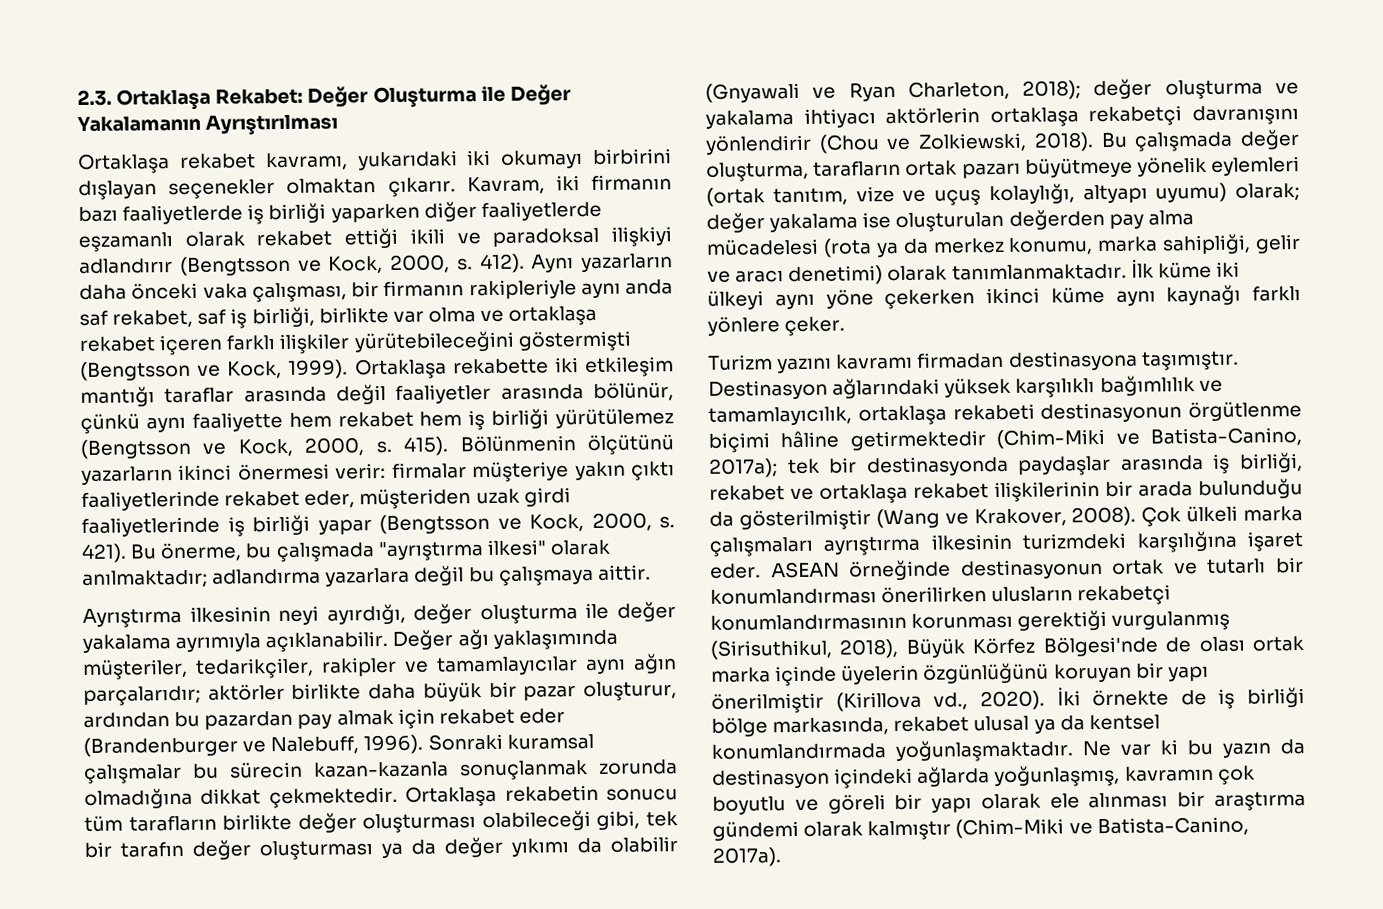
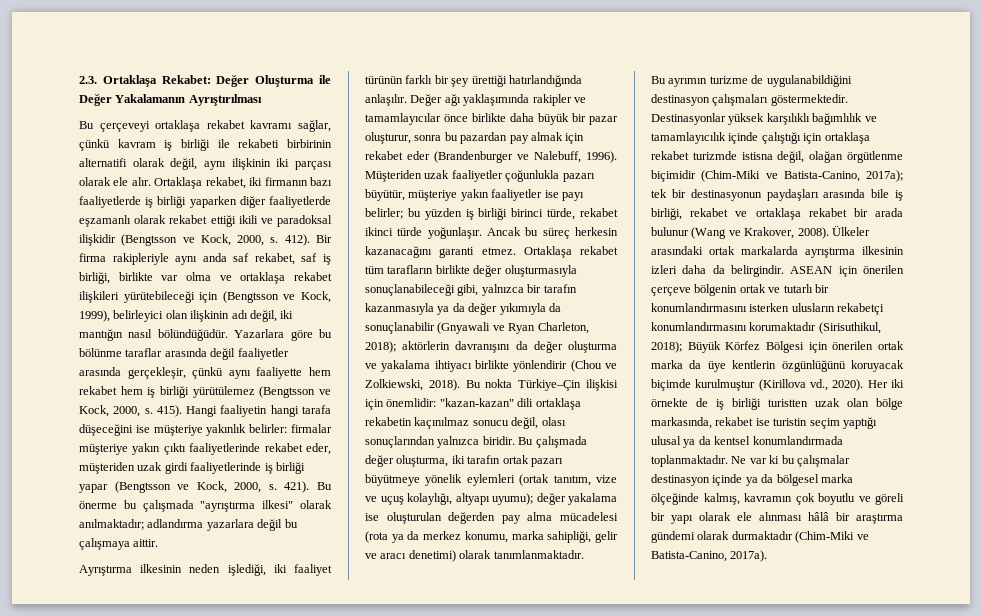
[78,148,672,174] [78,176,545,200] Ortaklaşa rekabet kavramı, yukarıdaki iki okumayı birbirini dışlayan seçenekler olmaktan çıkarır. Kavram, -> [79,120,331,132] [79,139,332,151] [79,158,332,170] [79,177,246,189] Bu çerçeveyi ortaklaşa rekabet kavramı sağlar, çünkü kavram iş birliği ile rekabeti birbirinin alternatifi olarak değil, aynı ilişkinin iki parçası olarak ele alır. Ortaklaşa rekabet,
[611,226,672,247] [79,258,173,274] ilişkiyi adlandırır -> [79,234,116,246] ilişkidir
[531,253,673,273] [79,280,465,303] Aynı yazarların daha önceki vaka çalışması, bir firmanın -> [316,235,332,243] [79,253,106,262] Bir firma
[159,330,631,356] [80,356,675,381] [80,386,155,407] içeren farklı ilişkiler yürütebileceğini göstermişti (Bengtsson ve Kock, 1999). Ortaklaşa rekabette iki etkileşim mantığı -> [79,291,331,303] [79,310,294,322] [79,329,332,341] [79,348,122,357] ilişkileri yürütebileceği için (Bengtsson ve Kock, 1999), belirleyici olan ilişkinin adı değil, iki mantığın nasıl bölündüğüdür. Yazarlara göre bu bölünme
[593,382,674,401] bölünür, -> [127,367,186,379] gerçekleşir,
[459,434,675,456] [81,462,387,485] Bölünmenin ölçütünü yazarların ikinci önermesi verir: -> [186,405,331,417] [79,424,288,436] Hangi faaliyetin hangi tarafa düşeceğini ise müşteriye yakınlık belirler:
[160,542,243,562] önerme, -> [79,501,117,509] önerme
[278,601,676,626] [82,630,389,653] neyi ayırdığı, değer oluşturma ile değer yakalama ayrımıyla açıklanabilir. -> [189,564,332,576] [365,75,582,87] [365,94,407,106] neden işlediği, iki faaliyet türünün farklı bir şey ürettiği hatırlandığında anlaşılır.
[82,657,314,680] müşteriler, tedarikçiler, -> (530, 100) none
[585,653,677,675] [83,683,285,706] aynı ağın parçalarıdır; aktörler -> [444,114,468,122] önce
[83,712,170,728] ardından -> [414,135,442,141] sonra
[427,733,594,751] [84,759,678,784] [84,784,678,809] [84,810,678,834] [84,836,678,861] Sonraki kuramsal çalışmalar bu sürecin kazan-kazanla sonuçlanmak zorunda olmadığına dikkat çekmektedir. Ortaklaşa rekabetin sonucu tüm tarafların birlikte değer oluşturması olabileceği gibi, tek bir tarafın değer oluşturması ya da değer yıkımı da olabilir -> [365,170,595,182] [365,189,584,201] [365,208,618,220] [365,227,618,239] [365,246,618,258] [365,265,577,277] [365,284,577,296] [365,303,561,315] [365,322,435,334] Müşteriden uzak faaliyetler çoğunlukla pazarı büyütür, müşteriye yakın faaliyetler ise payı belirler; bu yüzden iş birliği birinci türde, rekabet ikinci türde yoğunlaşır. Ancak bu süreç herkesin kazanacağını garanti etmez. Ortaklaşa rekabet tüm tarafların birlikte değer oluşturmasıyla sonuçlanabileceği gibi, yalnızca bir tarafın kazanmasıyla ya da değer yıkımıyla da sonuçlanabilir
(1082, 90) none -> [402,341,528,353] aktörlerin davranışını da
[885,105,1299,128] aktörlerin ortaklaşa rekabetçi davranışını -> [475,360,509,369] birlikte
(1128, 140) none -> [485,379,618,391] [365,398,581,410] [365,417,566,429] [365,436,534,448] nokta Türkiye–Çin ilişkisi için önemlidir: "kazan-kazan" dili ortaklaşa rekabetin kaçınılmaz sonucu değil, olası sonuçlarından yalnızca biridir. Bu
[813,160,902,177] tarafların -> [451,455,501,464] iki tarafın
[1155,182,1300,203] uyumu) olarak; -> [492,493,533,505] uyumu);
[1130,259,1240,279] [707,284,1301,310] [707,316,846,337] [708,350,1239,374] [708,375,1223,400] [708,401,1302,426] [708,430,986,453] İlk küme iki ülkeyi aynı yöne çekerken ikinci küme aynı kaynağı farklı yönlere çeker. // Turizm yazını kavramı firmadan destinasyona taşımıştır. Destinasyon ağlarındaki yüksek karşılıklı bağımlılık ve tamamlayıcılık, ortaklaşa rekabeti destinasyonun örgütlenme biçimi hâline getirmektedir -> [651,75,852,87] [651,94,848,106] [651,113,877,125] [651,132,870,144] [651,151,903,163] [651,170,696,182] // Bu ayrımın turizme de uygulanabildiğini destinasyon çalışmaları göstermektedir. Destinasyonlar yüksek karşılıklı bağımlılık ve tamamlayıcılık içinde çalıştığı için ortaklaşa rekabet turizmde istisna değil, olağan örgütlenme biçimidir
[866,455,1204,477] destinasyonda paydaşlar arasında -> [690,189,890,201] destinasyonun paydaşları arasında bile
[994,481,1100,503] ilişkilerinin -> (847, 212) none
[1198,478,1303,500] [709,509,871,531] bulunduğu da gösterilmiştir -> [651,227,689,236] bulunur
[1141,505,1303,527] [709,530,1303,557] [710,557,1304,581] [710,584,1172,606] [710,609,1231,631] [710,636,1304,660] [711,662,1209,687] [711,692,824,714] Çok ülkeli marka çalışmaları ayrıştırma ilkesinin turizmdeki karşılığına işaret eder. ASEAN örneğinde destinasyonun ortak ve tutarlı bir konumlandırması önerilirken ulusların rekabetçi konumlandırmasının korunması gerektiği vurgulanmış (Sirisuthikul, 2018), Büyük Körfez Bölgesi'nde de olası ortak marka içinde üyelerin özgünlüğünü koruyan bir yapı önerilmiştir -> [831,226,870,236] [651,246,904,258] [651,265,904,277] [651,284,829,296] [651,303,885,315] [651,322,881,334] [651,341,904,353] [651,360,904,372] [651,379,756,391] Ülkeler arasındaki ortak markalarda ayrıştırma ilkesinin izleri daha da belirgindir. ASEAN için önerilen çerçeve bölgenin ortak ve tutarlı bir konumlandırmasını isterken ulusların rekabetçi konumlandırmasını korumaktadır (Sirisuthikul, 2018); Büyük Körfez Bölgesi için önerilen ortak marka da üye kentlerin özgünlüğünü koruyacak biçimde kurulmuştur
[1056,687,1081,706] İki -> [867,379,904,388] Her iki
[711,716,970,737] bölge markasında, rekabet -> [768,398,903,410] [651,417,877,429] turistten uzak olan bölge markasında, rekabet ise turistin seçim yaptığı
[895,739,1074,763] yoğunlaşmaktadır. -> [651,455,728,467] toplanmaktadır.
[1222,739,1305,758] [712,764,1121,789] yazın da destinasyon içindeki ağlarda yoğunlaşmış, -> [796,455,850,467] [651,474,853,486] [651,493,740,505] çalışmalar destinasyon içinde ya da bölgesel marka ölçeğinde kalmış,
(1169, 800) none -> [808,512,829,521] hâlâ
[867,820,952,841] kalmıştır -> [731,531,793,540] durmaktadır

